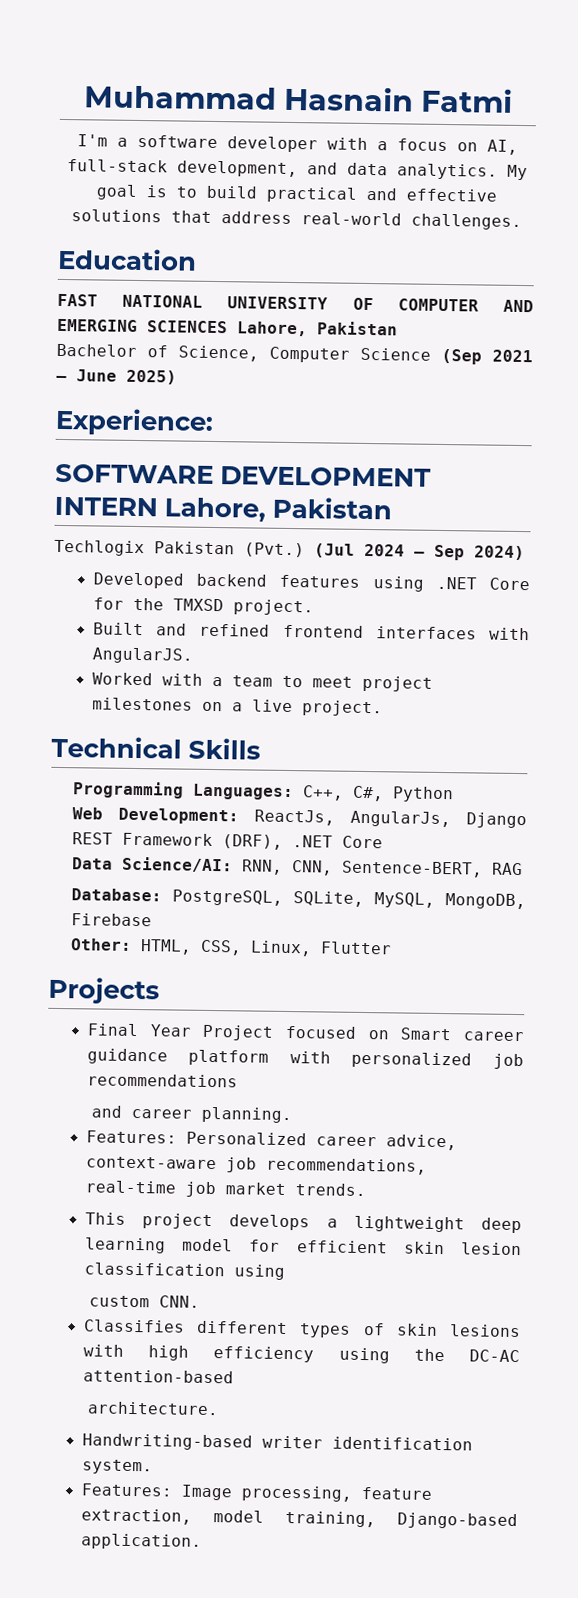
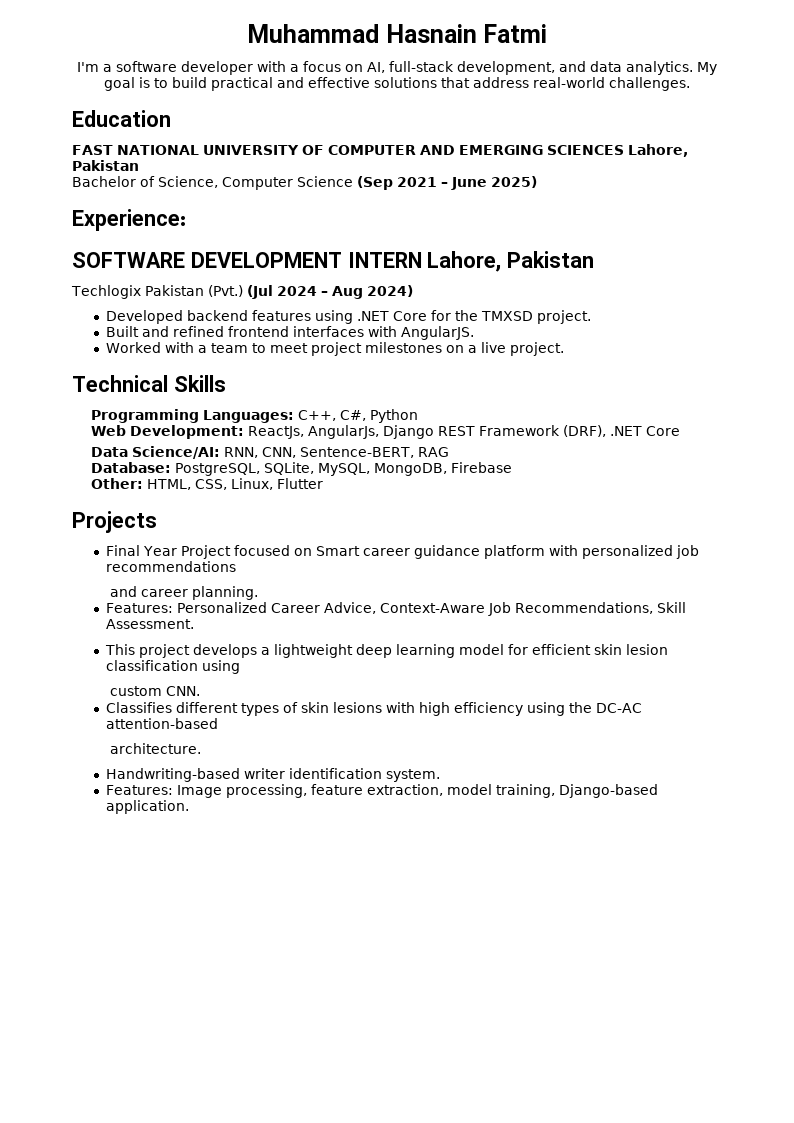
[434,544,465,561] Sep -> [331,286,363,299] Aug
[315,1134,457,1151] [85,1156,427,1175] [84,1180,366,1198] career advice, context-aware job recommendations, real-time job market trends. -> [270,602,686,616] [105,619,194,629] Career Advice, Context-Aware Job Recommendations, Skill Assessment.

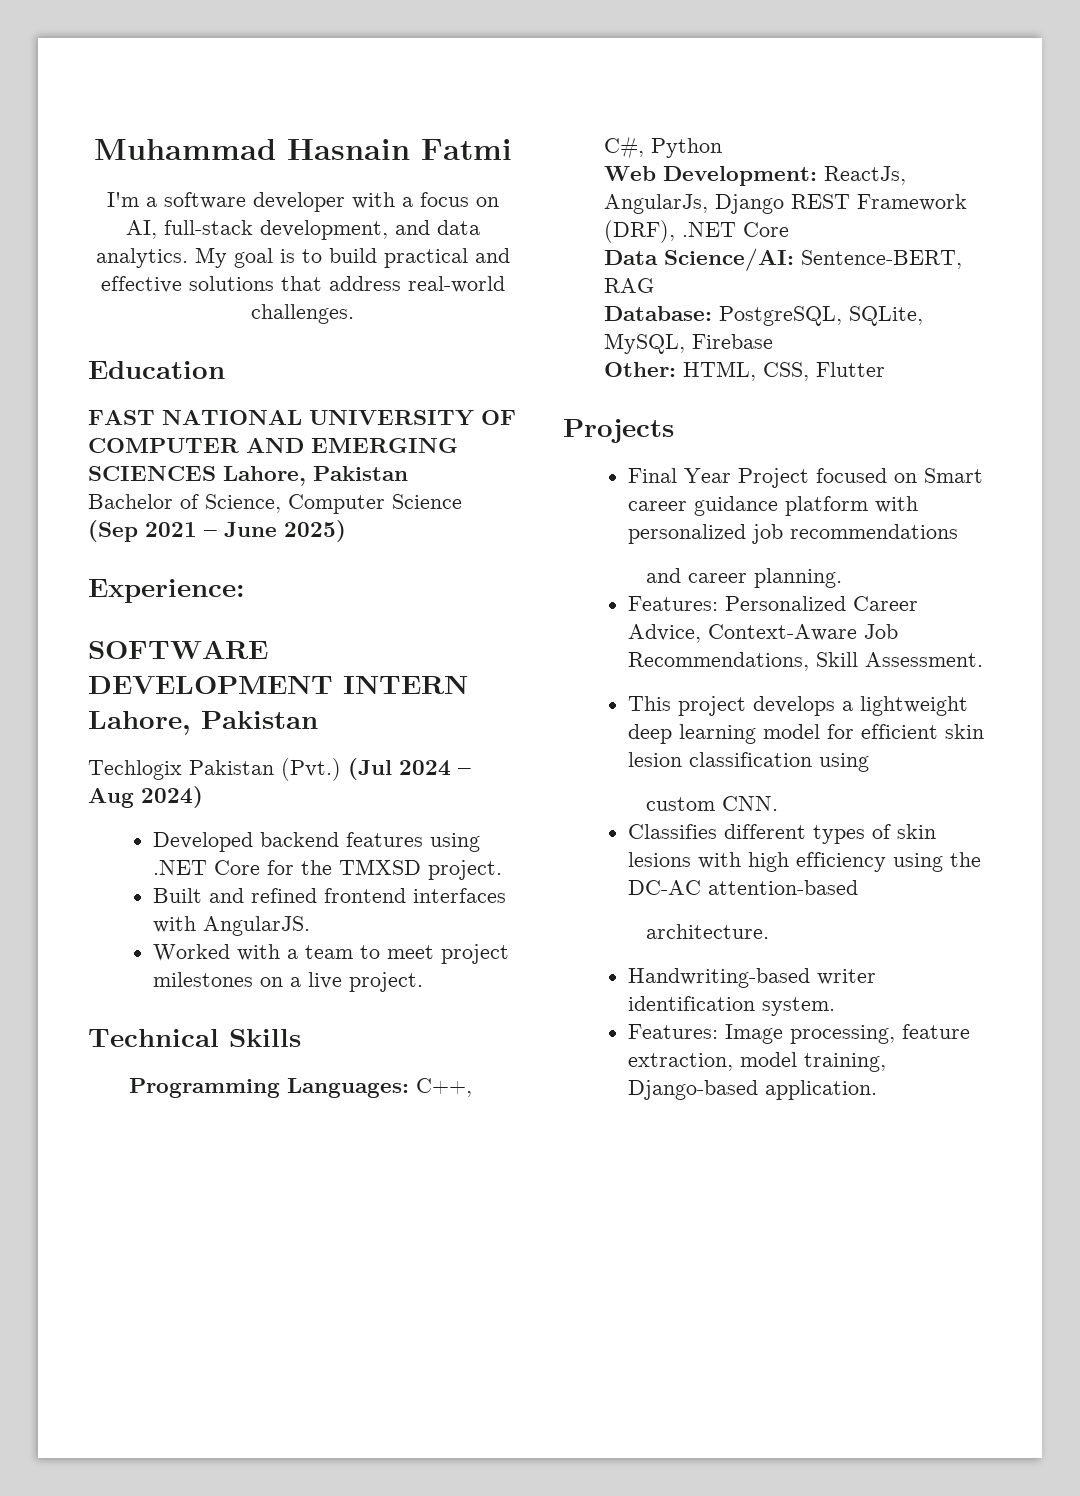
[223,447,296,458] RNN, CNN, -> (795, 259) none
[373,463,447,476] MongoDB, -> (686, 343) none
[230,478,273,490] Linux, -> (810, 371) none

